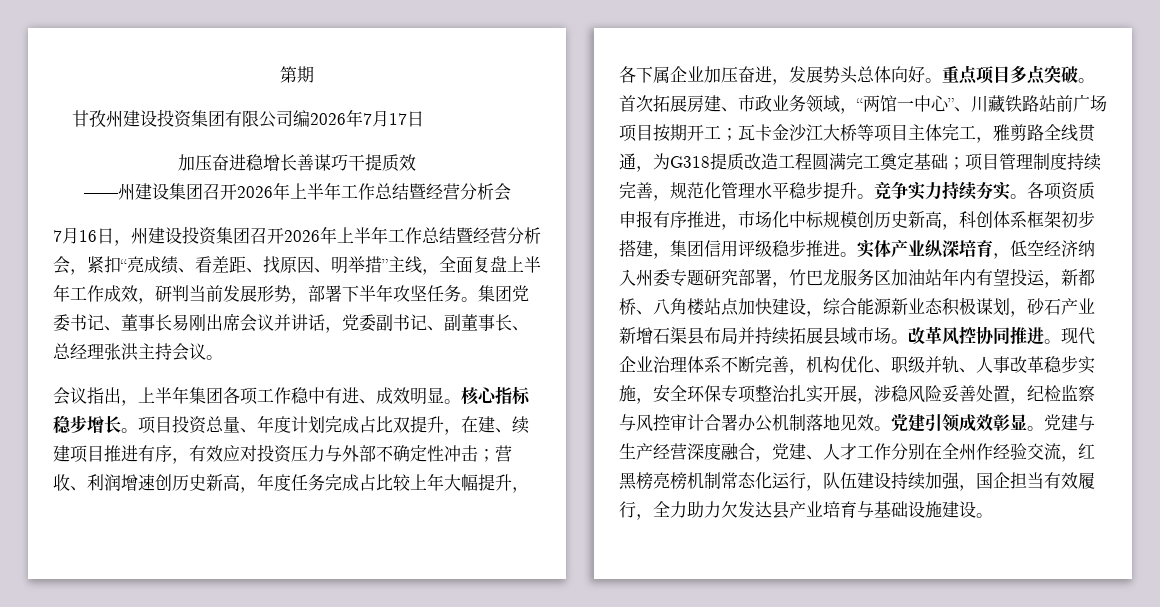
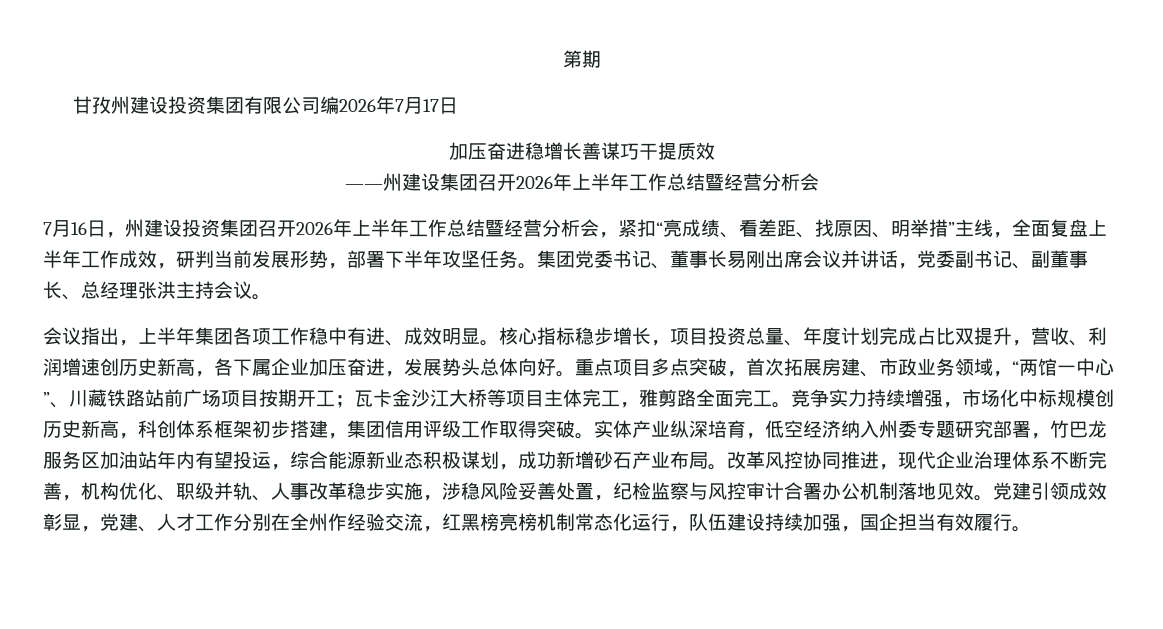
[121,428,138,433] 。 -> [651,340,670,346] ，
[461,416,529,434] [53,444,495,464] 在建、续建项目推进有序，有效应对投资压力与外部不确定性冲击； -> (1031, 343) none
[257,473,529,493] 年度任务完成占比较上年大幅提升， -> (214, 374) none
[1078,78,1095,83] 。 -> [727,371,746,377] ，
[1061,124,1096,142] [619,153,1101,172] [619,181,1095,201] [619,211,721,228] 线贯通，为G318提质改造工程圆满完工奠定基础；项目管理制度持续完善，规范化管理水平稳步提升。竞争实力持续夯实。各项资质申报有序推进 -> [715,389,943,408] 面完工。竞争实力持续增强
[772,239,840,257] 稳步推进 -> [461,420,575,438] 工作取得突破
[1061,269,1095,286] [619,298,823,317] 新都桥、八角楼站点加快建设， -> (290, 467) none
[1027,298,1095,315] [619,327,891,345] 砂石产业新增石渠县布局并持续拓展县域市场 -> [518,451,708,469] 成功新增砂石产业布局
[1044,339,1061,344] 。 -> [879,464,898,470] ，
[653,385,874,404] 安全环保专项整治扎实开展， -> (442, 498) none
[1027,414,1095,431] [619,443,755,461] 。党建与生产经营深度融合 -> (81, 522) none
[636,501,976,520] ，全力助力欠发达县产业培育与基础设施建设 -> (1012, 522) none

